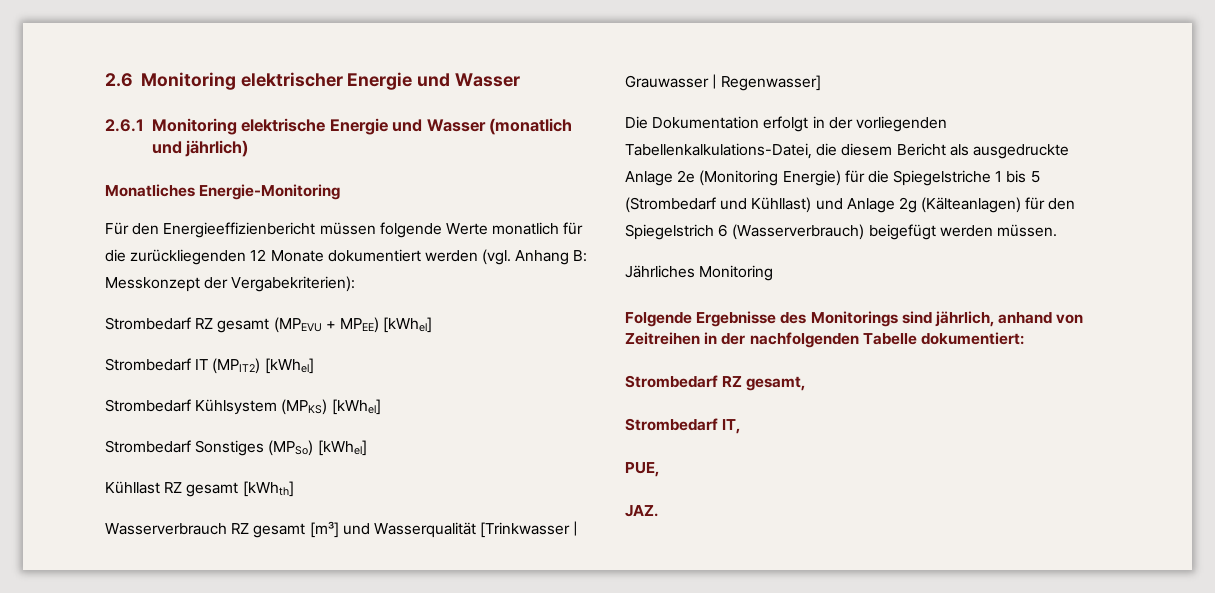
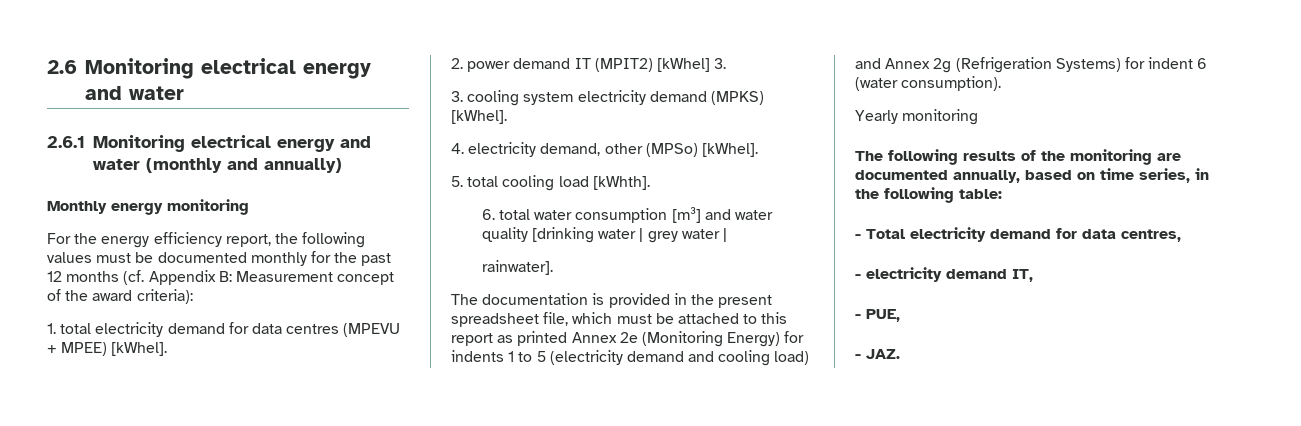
[240,72,521,90] [105,118,573,135] [151,140,249,157] [105,184,341,200] [105,222,584,238] [105,249,588,265] [105,276,356,292] [105,317,433,333] [105,358,314,374] [105,399,381,415] [105,440,367,456] [105,481,294,497] [105,521,579,538] [625,74,822,91] [625,116,947,132] [625,143,1069,159] [625,170,1040,186] [625,197,1076,213] [625,224,1057,240] [625,265,774,281] [625,311,1084,327] [625,332,1024,348] [625,375,806,391] [625,418,718,431] elektrischer Energie und Wasser // 2.6.1 Monitoring elektrische Energie und Wasser (monatlich und jährlich) // Monatliches Energie-Monitoring // Für den Energieeffizienbericht müssen folgende Werte monatlich für die zurückliegenden 12 Monate dokumentiert werden (vgl. Anhang B: Messkonzept der Vergabekriterien): // Strombedarf RZ gesamt (MPEVU + MPEE) [kWhel] // Strombedarf IT (MPIT2) [kWhel] // Strombedarf Kühlsystem (MPKS) [kWhel] // Strombedarf Sonstiges (MPSo) [kWhel] // Kühllast RZ gesamt [kWhth] // Wasserverbrauch RZ gesamt [m³] und Wasserqualität [Trinkwasser | Grauwasser | Regenwasser] // Die Dokumentation erfolgt in der vorliegenden Tabellenkalkulations-Datei, die diesem Bericht als ausgedruckte Anlage 2e (Monitoring Energie) für die Spiegelstriche 1 bis 5 (Strombedarf und Kühllast) und Anlage 2g (Kälteanlagen) für den Spiegelstrich 6 (Wasserverbrauch) beigefügt werden müssen. // Jährliches Monitoring // Folgende Ergebnisse des Monitorings sind jährlich, anhand von Zeitreihen in der nachfolgenden Tabelle dokumentiert: // Strombedarf RZ gesamt, // Strombedarf -> [200,58,371,79] [84,86,184,100] [47,135,371,152] [92,158,342,173] [47,199,249,215] [47,232,366,248] [47,251,392,266] [47,270,395,285] [47,289,193,304] [47,322,401,337] [47,342,168,356] [451,58,727,72] [451,90,764,106] [451,110,507,124] [451,142,758,157] [451,175,650,191] [481,207,773,223] [481,227,727,243] [481,260,553,275] [451,293,773,308] [451,312,788,327] [451,331,805,347] [451,350,810,366] [855,57,1208,73] [855,76,1002,91] [855,109,979,125] [855,149,1181,165] [855,168,1209,183] [855,187,1002,203] [855,227,1181,242] [855,267,1007,282] electrical energy and water // 2.6.1 Monitoring electrical energy and water (monthly and annually) // Monthly energy monitoring // For the energy efficiency report, the following values must be documented monthly for the past 12 months (cf. Appendix B: Measurement concept of the award criteria): // 1. total electricity demand for data centres (MPEVU + MPEE) [kWhel]. // 2. power demand IT (MPIT2) [kWhel] 3. // 3. cooling system electricity demand (MPKS) [kWhel]. // 4. electricity demand, other (MPSo) [kWhel]. // 5. total cooling load [kWhth]. // 6. total water consumption [m³] and water quality [drinking water | grey water | // rainwater]. // The documentation is provided in the present spreadsheet file, which must be attached to this report as printed Annex 2e (Monitoring Energy) for indents 1 to 5 (electricity demand and cooling load) and Annex 2g (Refrigeration Systems) for indent 6 (water consumption). // Yearly monitoring // The following results of the monitoring are documented annually, based on time series, in the following table: // - Total electricity demand for data centres, // - electricity demand
(741, 426) none -> [855,314,861,319] -
(659, 469) none -> [855,354,861,359] -

